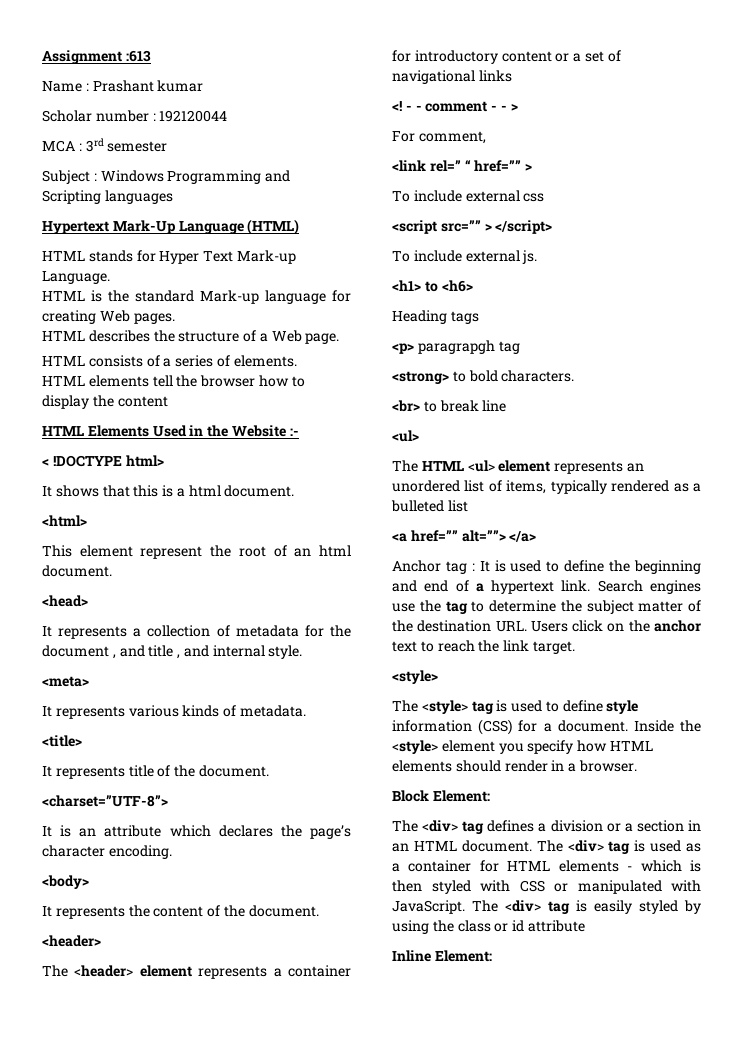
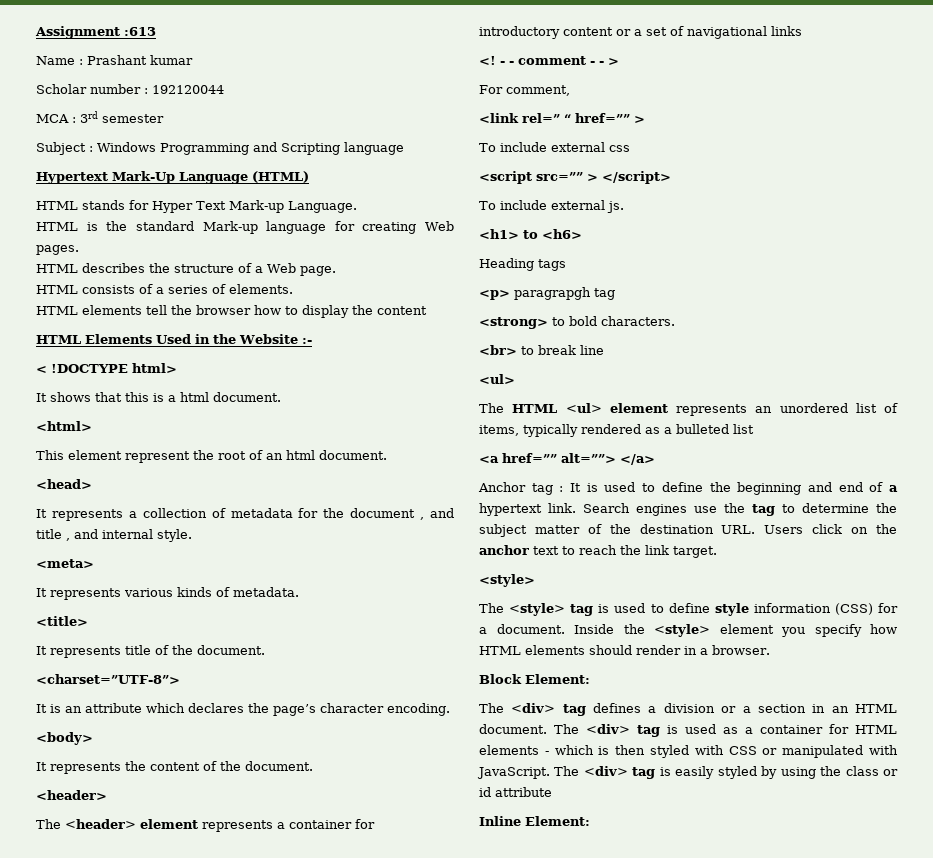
[104,190,173,204] languages -> [344,142,404,155] language

